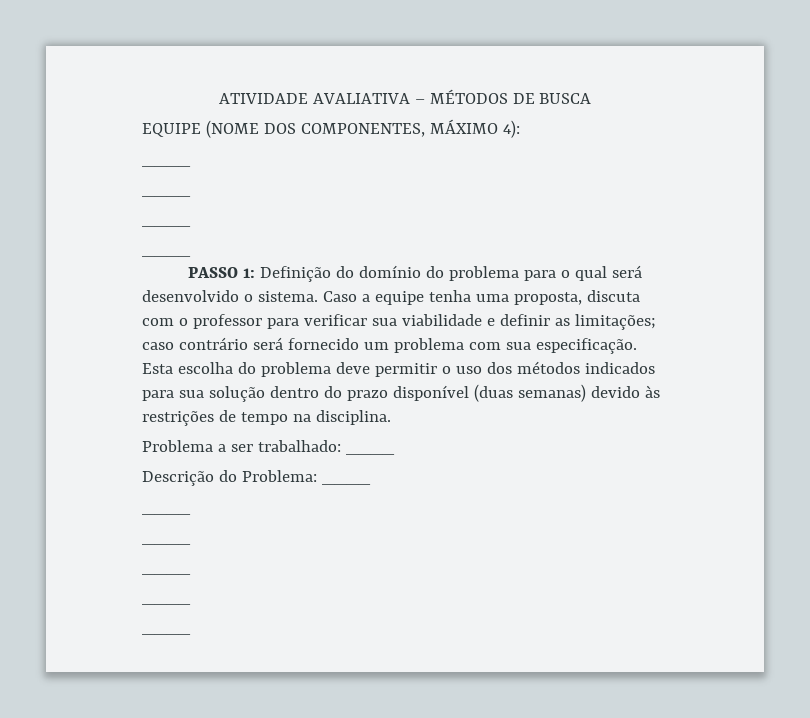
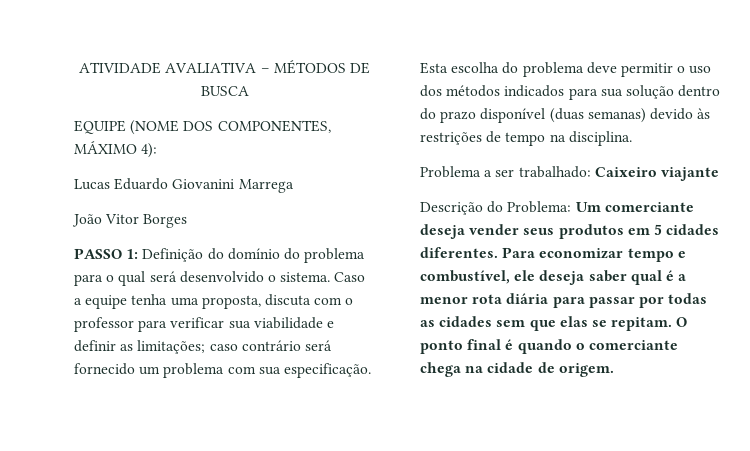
[142,164,191,167] [142,194,191,197] [142,224,191,227] [142,254,191,257] ____ // ____ // ____ // ____ -> [74,178,294,193] [72,214,188,228] Lucas Eduardo Giovanini Marrega // João Vitor Borges
[345,452,395,455] ____ -> [594,167,719,181] Caixeiro viajante
[321,482,371,485] [142,512,191,515] [142,542,191,545] [142,572,191,575] [142,602,191,605] [142,632,191,635] ____ // ____ // ____ // ____ // ____ // ____ -> [575,202,694,212] [420,224,720,239] [420,247,686,262] [420,270,687,285] [420,293,708,308] [420,316,688,331] [420,339,678,354] [420,362,614,377] Um comerciante deseja vender seus produtos em 5 cidades diferentes. Para economizar tempo e combustível, ele deseja saber qual é a menor rota diária para passar por todas as cidades sem que elas se repitam. O ponto final é quando o comerciante chega na cidade de origem.

